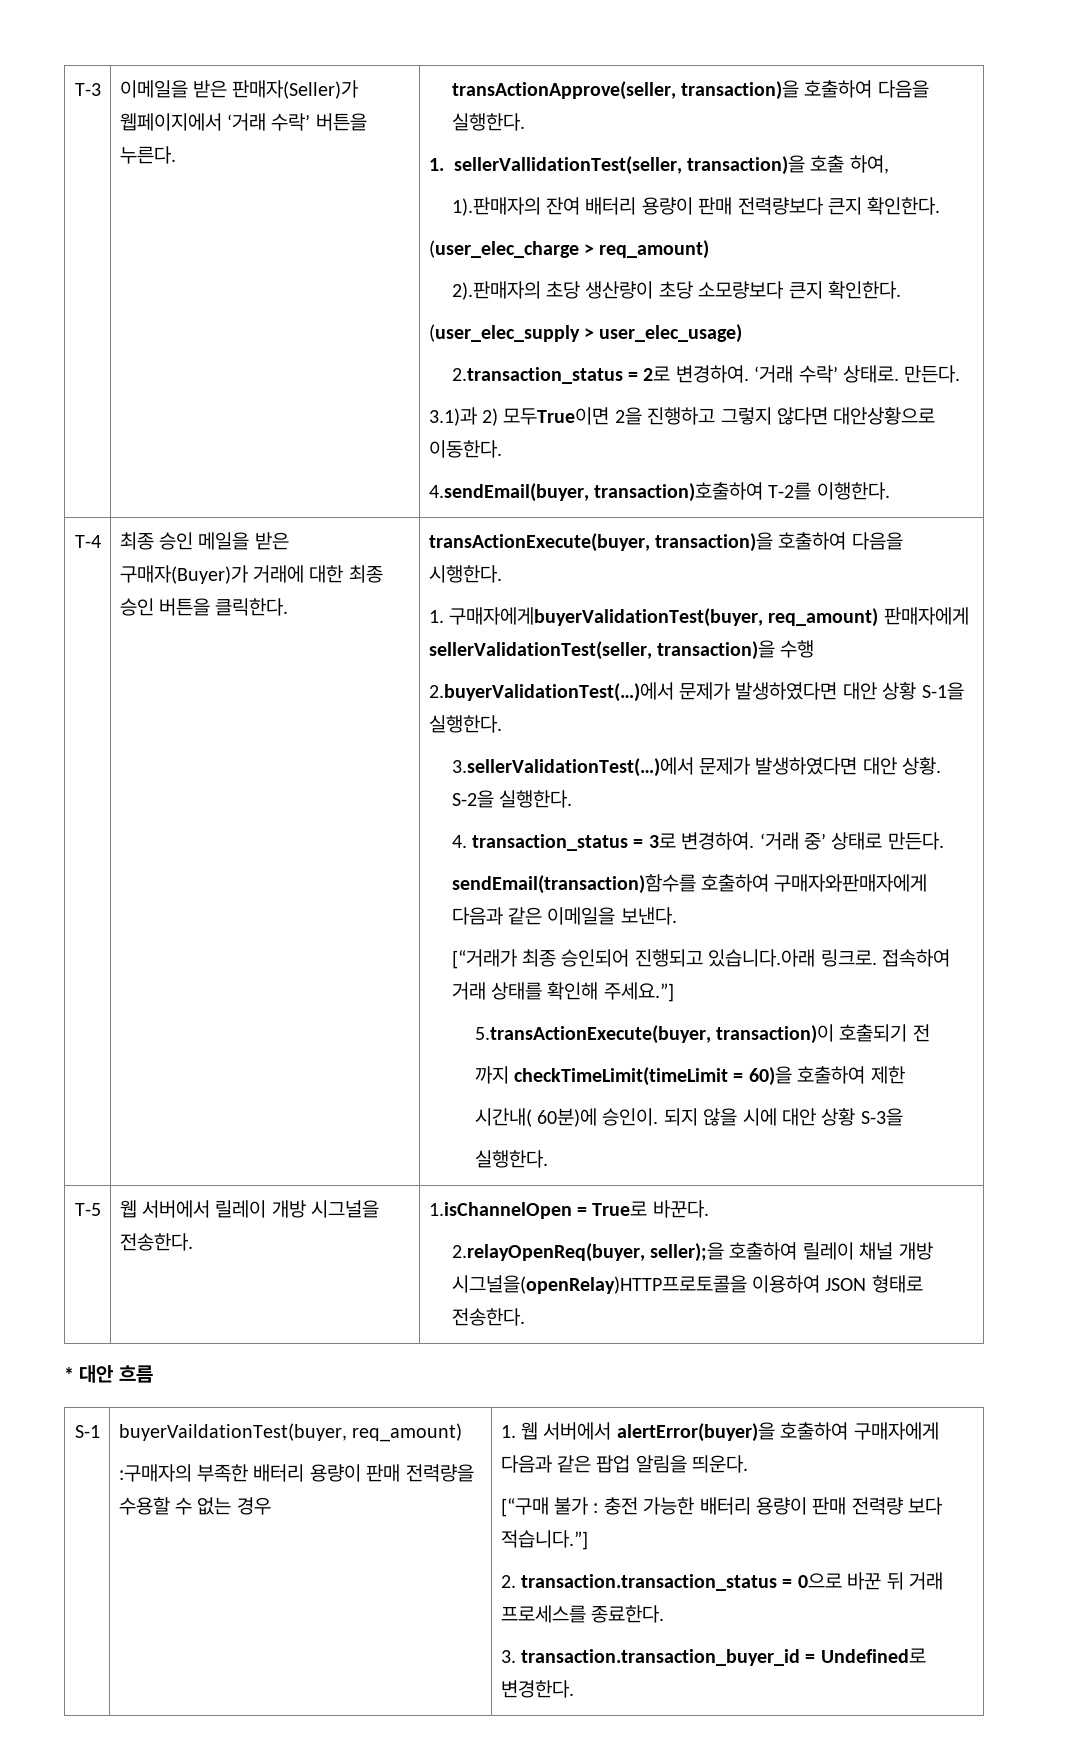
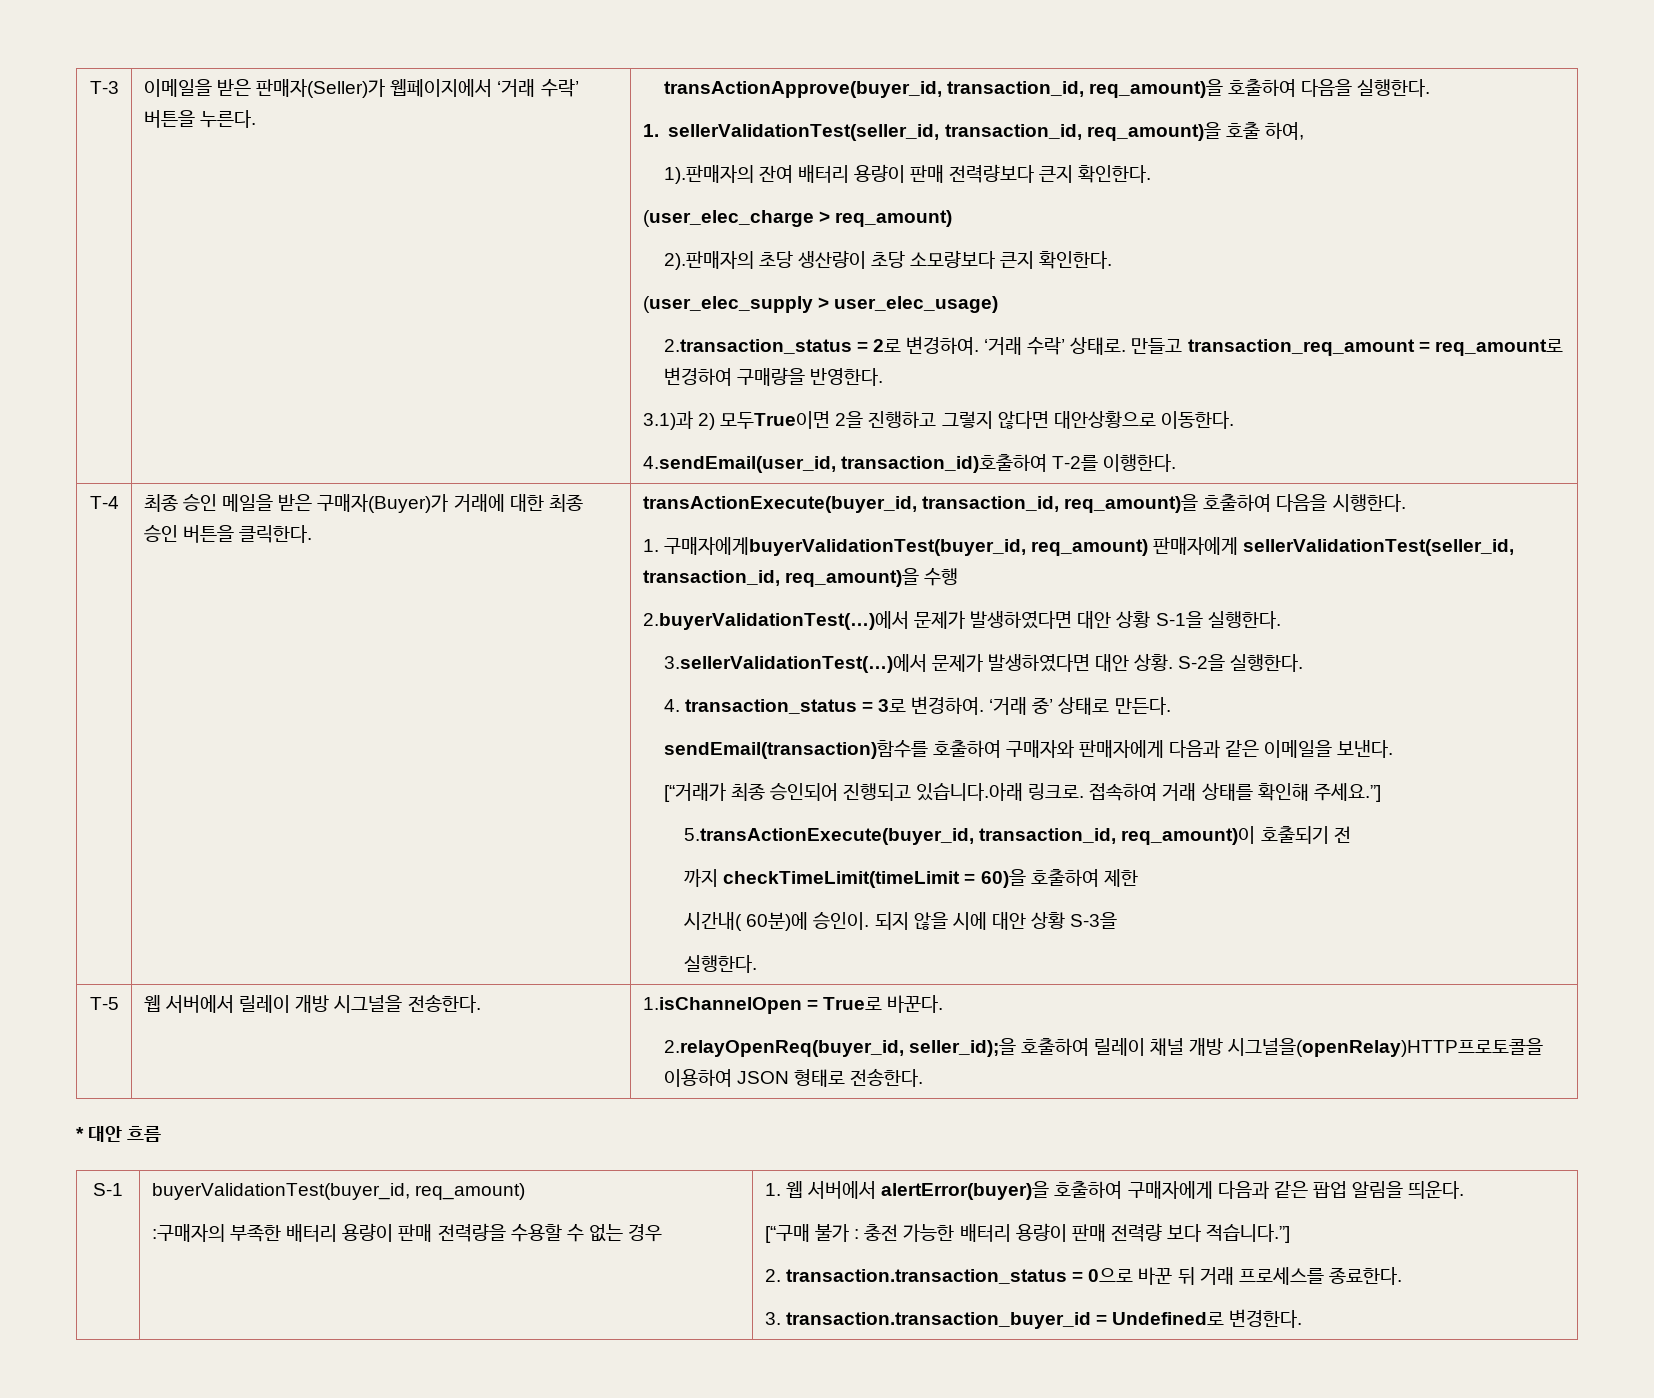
[451,80,799,100] transActionApprove(seller, transaction)을 -> [663,79,1223,98] transActionApprove(buyer_id, transaction_id, req_amount)을
[453,155,805,175] sellerVallidationTest(seller, transaction)을 -> [668,122,1221,141] sellerValidationTest(seller_id, transaction_id, req_amount)을
[904,365,961,383] 만든다. -> [1131,338,1563,356] [663,367,883,386] 만들고 transaction_req_amount = req_amount로 변경하여 구매량을 반영한다.
[428,482,763,502] 4.sendEmail(buyer, transaction)호출하여 -> [642,454,1048,473] 4.sendEmail(user_id, transaction_id)호출하여
[428,532,773,552] transActionExecute(buyer, transaction)을 -> [642,494,1199,513] transActionExecute(buyer_id, transaction_id, req_amount)을
[448,607,763,627] 구매자에게buyerValidationTest(buyer, -> [664,537,1027,556] 구매자에게buyerValidationTest(buyer_id,
[428,640,775,660] sellerValidationTest(seller, transaction)을 -> [1243,539,1515,556] [642,568,920,587] sellerValidationTest(seller_id, transaction_id, req_amount)을
[774,874,928,892] 구매자와판매자에게 -> [1005,740,1164,758] 구매자와 판매자에게
[474,1024,834,1044] 5.transActionExecute(buyer, transaction)이 -> [684,826,1256,845] 5.transActionExecute(buyer_id, transaction_id, req_amount)이
[451,1242,724,1262] 2.relayOpenReq(buyer, seller);을 -> [663,1038,1016,1057] 2.relayOpenReq(buyer_id, seller_id);을
[118,1423,347,1441] buyerVaildationTest(buyer, -> [151,1183,410,1200] buyerValidationTest(buyer_id,

